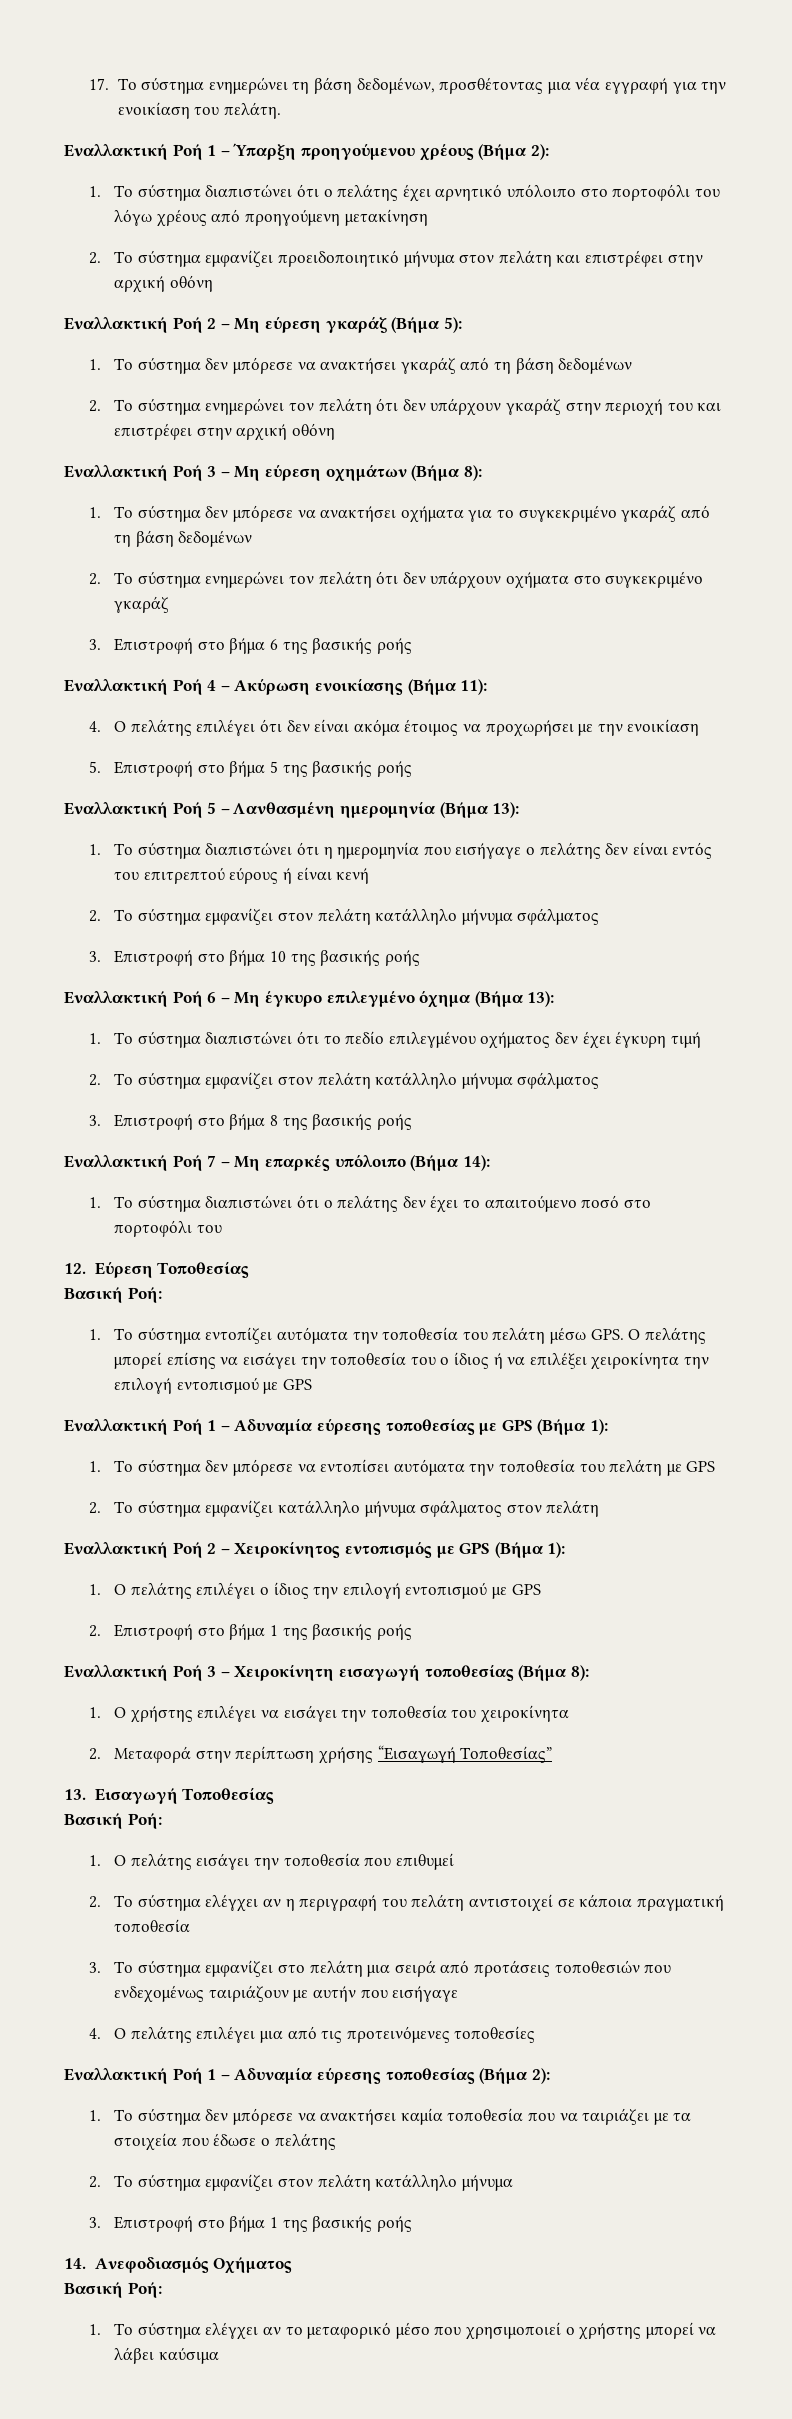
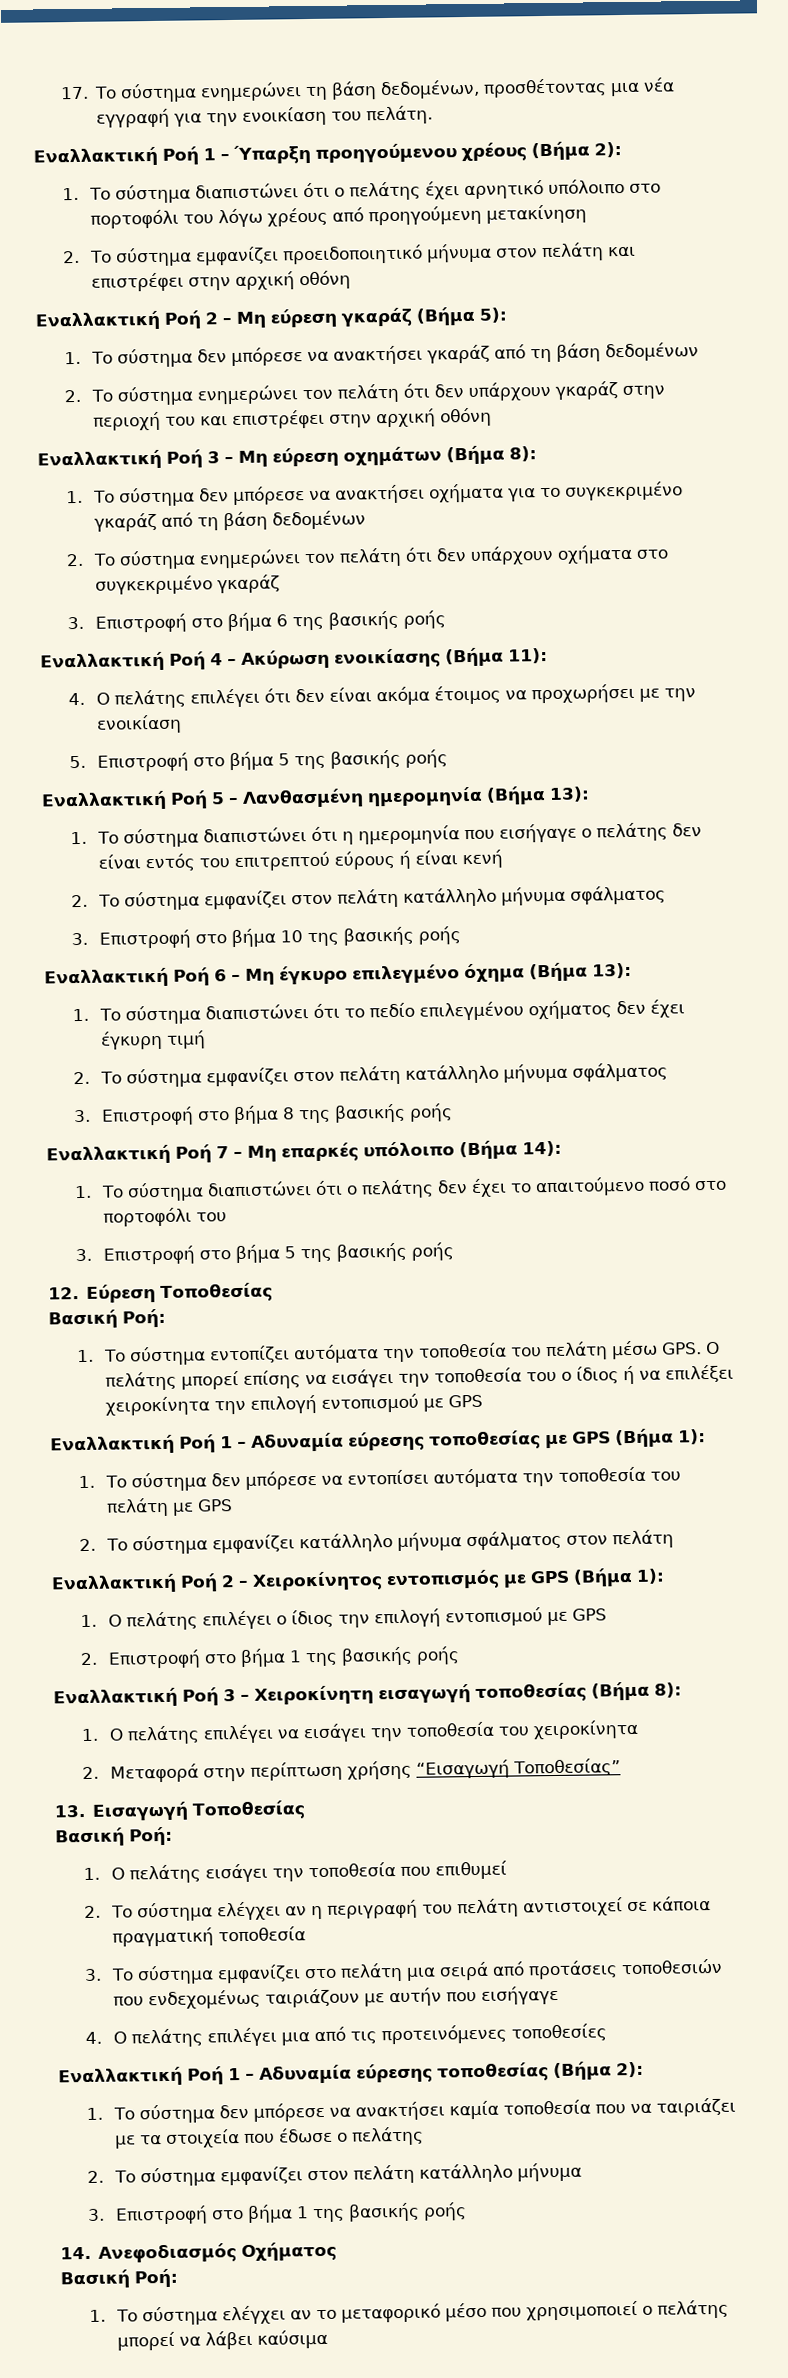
(222, 1229) none -> [75,1242,455,1265] // 3. Επιστροφή στο βήμα 5 της βασικής ροής
[130,1706,193,1723] χρήστης -> [127,1725,201,1745] πελάτης
[579,2323,642,2340] χρήστης -> [657,2299,730,2319] πελάτης

